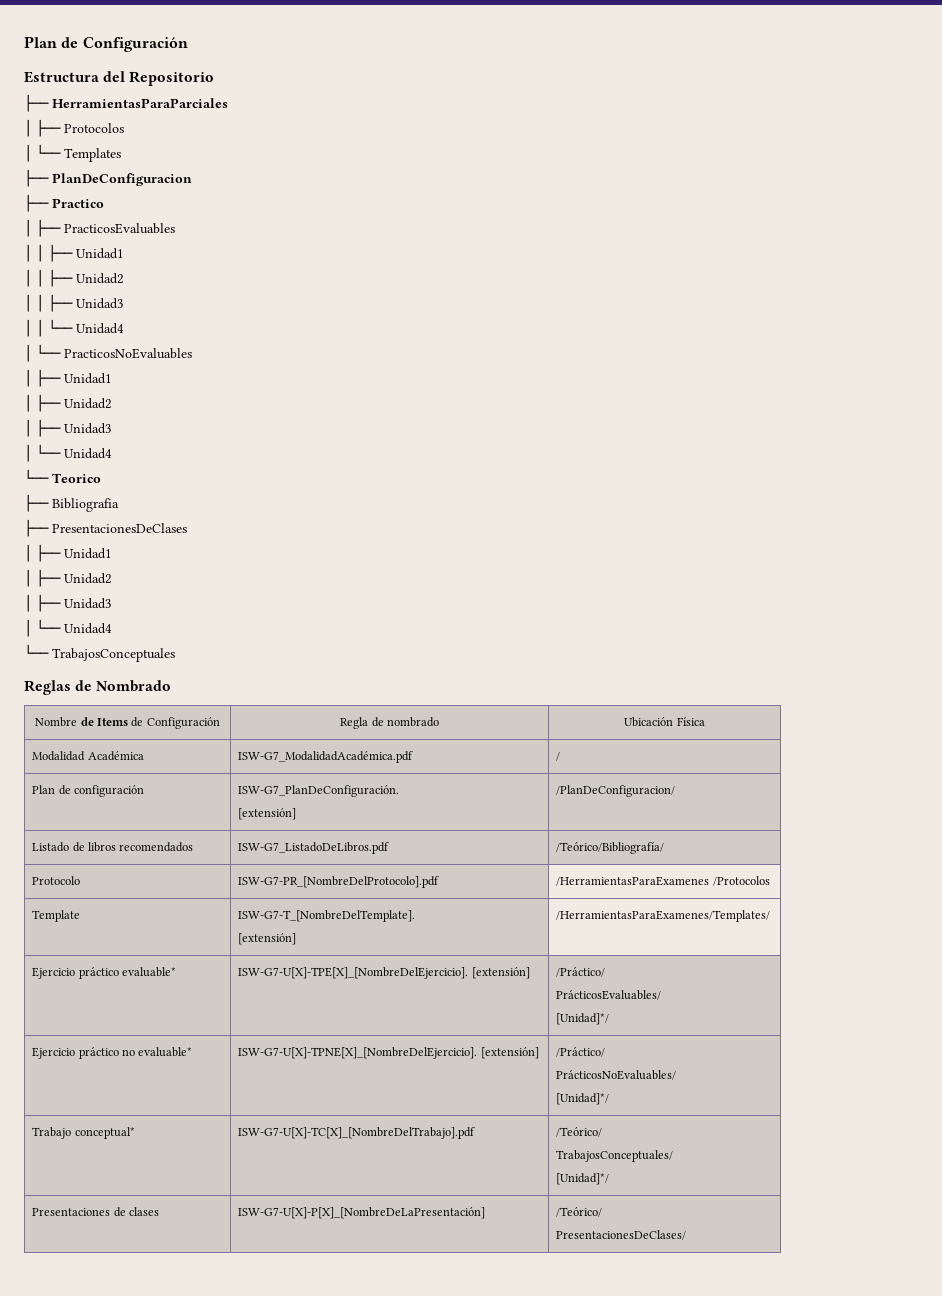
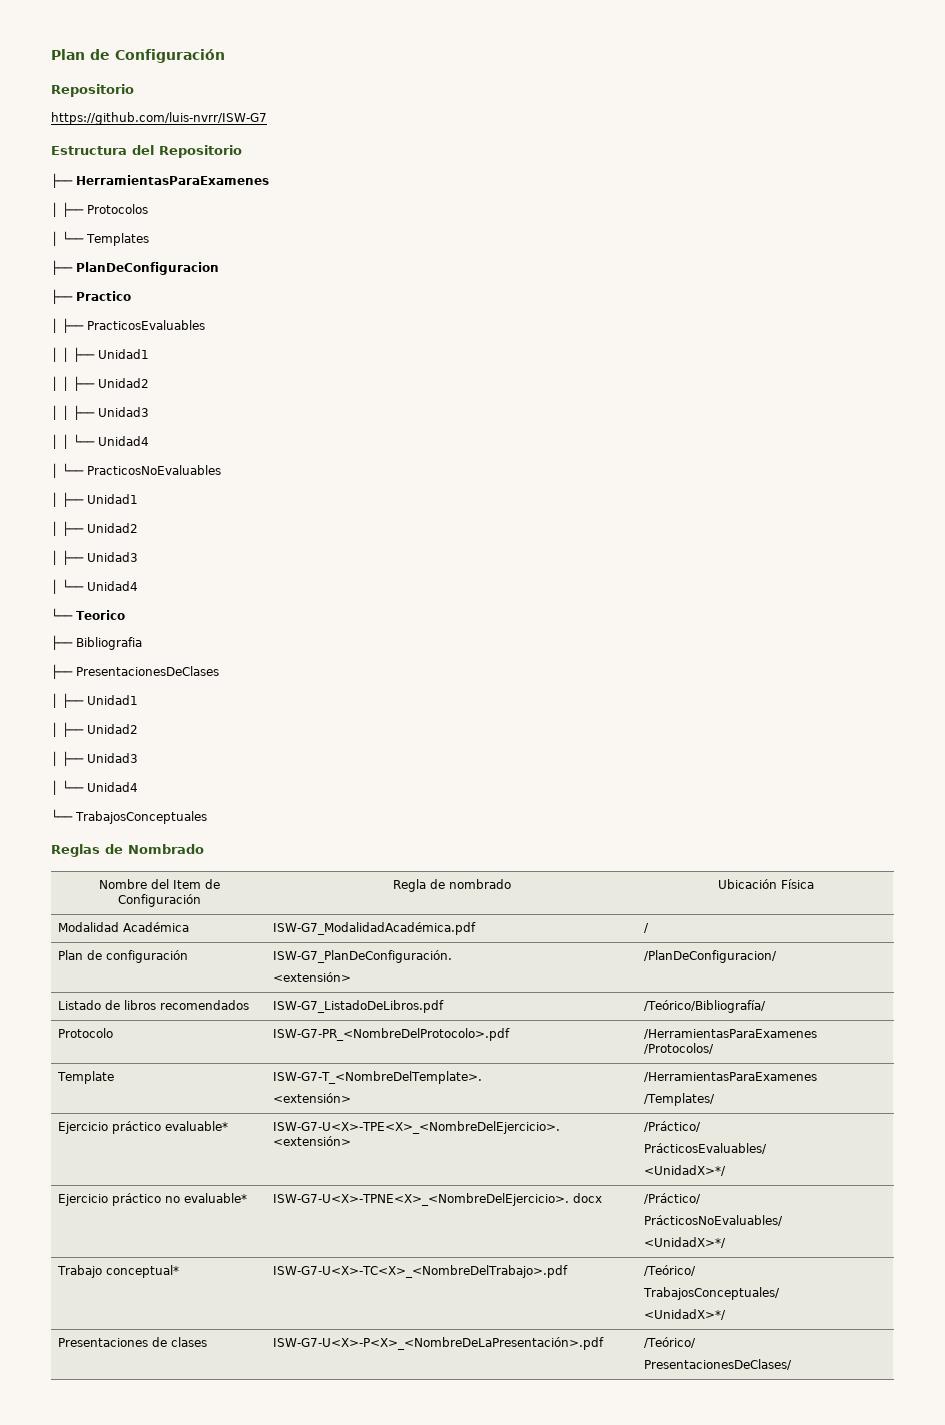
(188, 44) none -> [51,84,134,97] [51,112,267,125] // Repositorio // https://github.com/luis-nvrr/ISW-G7
[52,98,228,108] HerramientasParaParciales -> [76,175,269,185] HerramientasParaExamenes
[80,717,128,726] de Items -> [150,879,201,889] del Item
[238,808,297,820] [extensión] -> [273,972,352,982] <extensión>
[238,876,440,888] [556,876,770,886] ISW-G7-PR_[NombreDelProtocolo].pdf | /HerramientasParaExamenes /Protocolos -> [273,1028,511,1041] [644,1029,818,1039] [644,1043,715,1054] ISW-G7-PR_<NombreDelProtocolo>.pdf | /HerramientasParaExamenes /Protocolos/
[238,910,416,922] [238,933,297,945] [556,910,771,922] ISW-G7-T_[NombreDelTemplate]. // [extensión] | /HerramientasParaExamenes/Templates/ -> [273,1071,483,1084] [273,1093,352,1103] [644,1072,818,1082] [644,1093,716,1106] ISW-G7-T_<NombreDelTemplate>. // <extensión> | /HerramientasParaExamenes // /Templates/
[238,967,530,979] ISW-G7-U[X]-TPE[X]_[NombreDelEjercicio]. [extensión] -> [273,1121,561,1134] [273,1136,352,1146] ISW-G7-U<X>-TPE<X>_<NombreDelEjercicio>. <extensión>
[556,1013,610,1025] [Unidad]*/ -> [644,1165,727,1176] <UnidadX>*/
[238,1047,539,1059] ISW-G7-U[X]-TPNE[X]_[NombreDelEjercicio]. [extensión] -> [273,1193,603,1206] ISW-G7-U<X>-TPNE<X>_<NombreDelEjercicio>. docx
[556,1093,610,1105] [Unidad]*/ -> [644,1237,727,1248] <UnidadX>*/
[238,1127,476,1139] ISW-G7-U[X]-TC[X]_[NombreDelTrabajo].pdf -> [273,1265,569,1278] ISW-G7-U<X>-TC<X>_<NombreDelTrabajo>.pdf
[556,1173,610,1185] [Unidad]*/ -> [644,1309,727,1320] <UnidadX>*/
[238,1207,486,1219] ISW-G7-U[X]-P[X]_[NombreDeLaPresentación] -> [273,1337,605,1350] ISW-G7-U<X>-P<X>_<NombreDeLaPresentación>.pdf

